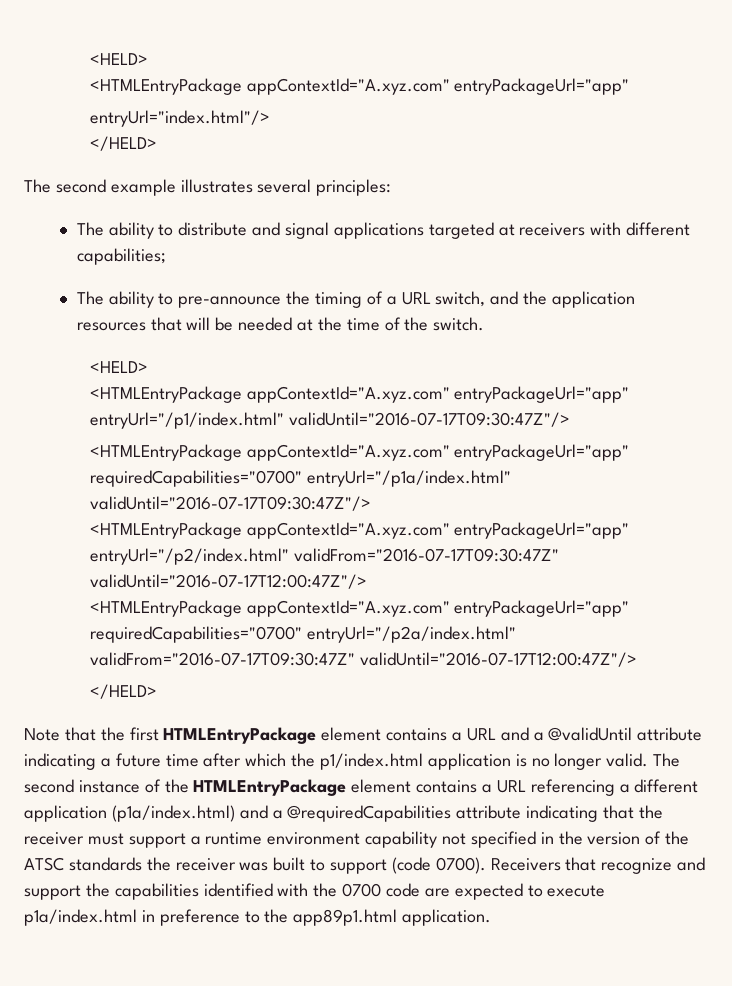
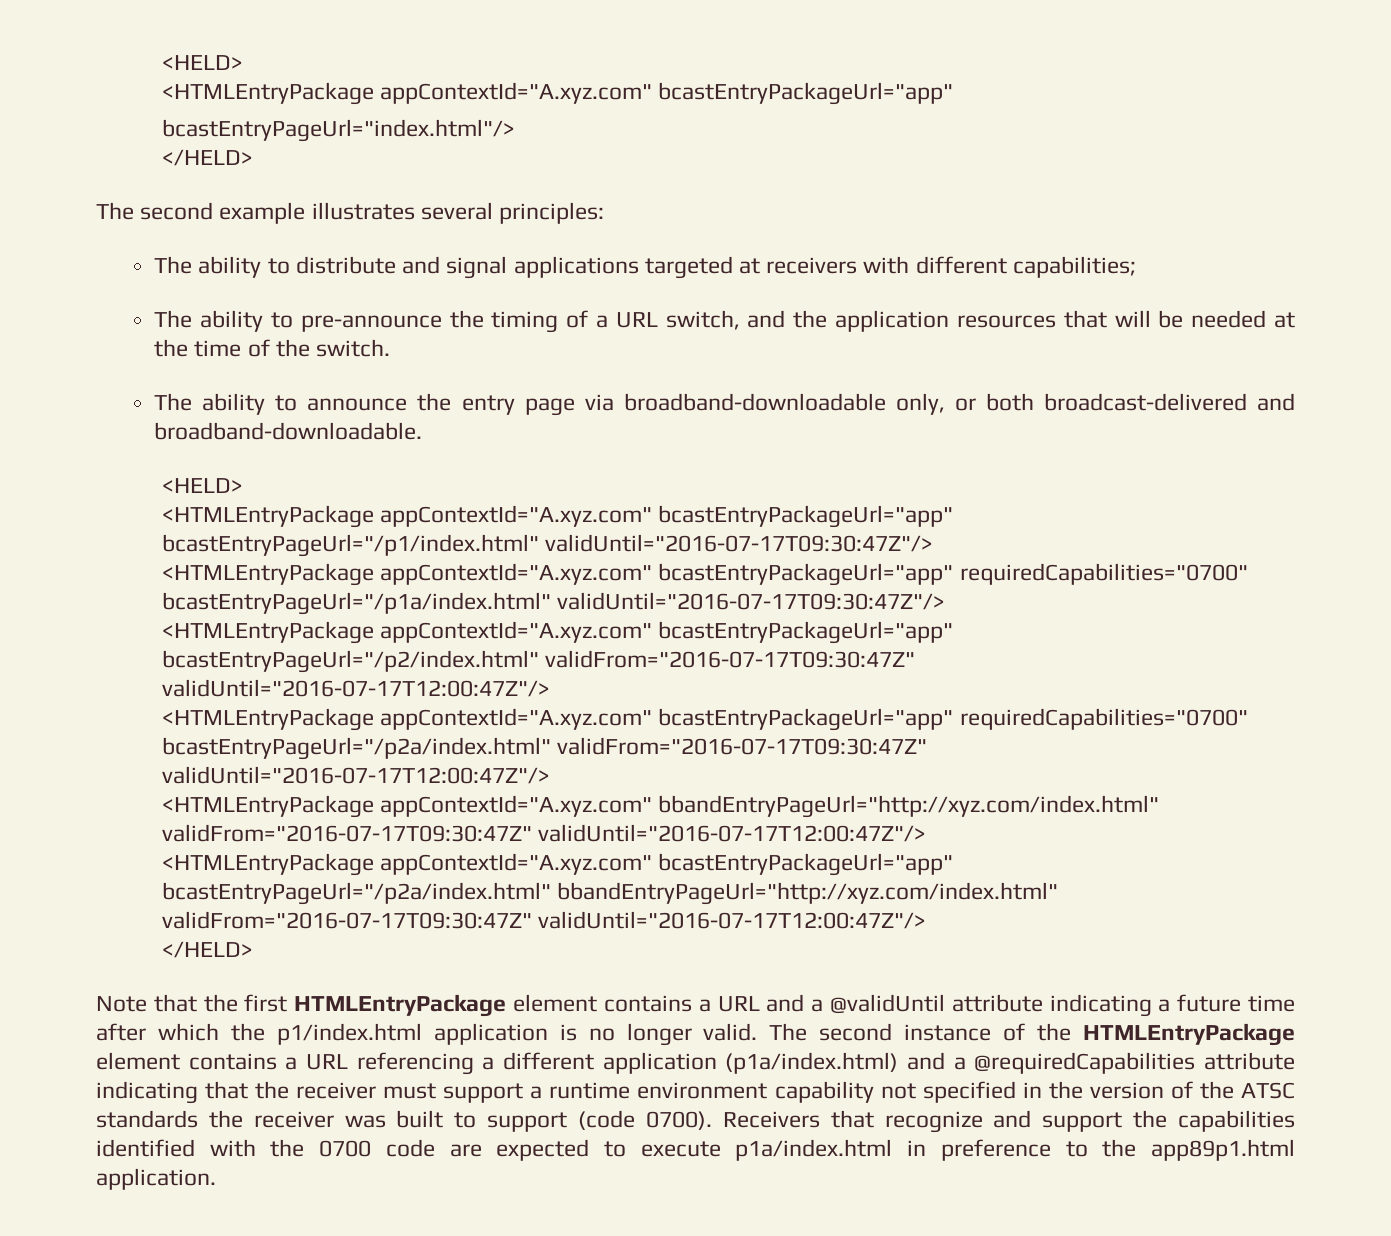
[89,53,148,65] [89,78,630,95] [89,110,270,127] <HELD> // <HTMLEntryPackage appContextId="A.xyz.com" entryPackageUrl="app" // entryUrl="index.html"/> -> [161,55,243,70] [161,82,954,105] [161,119,515,142] <HELD> // <HTMLEntryPackage appContextId="A.xyz.com" bcastEntryPackageUrl="app" // bcastEntryPageUrl="index.html"/>
[89,361,148,373] [89,386,630,403] [89,412,570,429] [89,444,630,461] [89,470,511,487] [89,496,371,511] [89,522,630,539] [89,548,559,565] [89,574,367,589] [89,600,630,617] [89,626,516,643] // <HELD> // <HTMLEntryPackage appContextId="A.xyz.com" entryPackageUrl="app" entryUrl="/p1/index.html" validUntil="2016-07-17T09:30:47Z"/> // <HTMLEntryPackage appContextId="A.xyz.com" entryPackageUrl="app" requiredCapabilities="0700" entryUrl="/p1a/index.html" validUntil="2016-07-17T09:30:47Z"/> // <HTMLEntryPackage appContextId="A.xyz.com" entryPackageUrl="app" entryUrl="/p2/index.html" validFrom="2016-07-17T09:30:47Z" validUntil="2016-07-17T12:00:47Z"/> // <HTMLEntryPackage appContextId="A.xyz.com" entryPackageUrl="app" requiredCapabilities="0700" entryUrl="/p2a/index.html" -> [154,393,1295,416] [154,422,423,440] [161,478,243,493] [161,505,954,528] [161,534,934,557] [161,563,1248,586] [161,592,946,615] [161,621,954,644] [161,650,916,673] [161,679,550,697] [161,708,1248,731] [161,737,928,760] [161,766,550,784] [161,795,1160,818] [161,824,927,842] [161,853,954,876] [161,882,1059,905] // The ability to announce the entry page via broadband-downloadable only, or both broadcast-delivered and broadband-downloadable. // <HELD> // <HTMLEntryPackage appContextId="A.xyz.com" bcastEntryPackageUrl="app" bcastEntryPageUrl="/p1/index.html" validUntil="2016-07-17T09:30:47Z"/> // <HTMLEntryPackage appContextId="A.xyz.com" bcastEntryPackageUrl="app" requiredCapabilities="0700" bcastEntryPageUrl="/p1a/index.html" validUntil="2016-07-17T09:30:47Z"/> // <HTMLEntryPackage appContextId="A.xyz.com" bcastEntryPackageUrl="app" bcastEntryPageUrl="/p2/index.html" validFrom="2016-07-17T09:30:47Z" validUntil="2016-07-17T12:00:47Z"/> // <HTMLEntryPackage appContextId="A.xyz.com" bcastEntryPackageUrl="app" requiredCapabilities="0700" bcastEntryPageUrl="/p2a/index.html" validFrom="2016-07-17T09:30:47Z" validUntil="2016-07-17T12:00:47Z"/> // <HTMLEntryPackage appContextId="A.xyz.com" bbandEntryPageUrl="http://xyz.com/index.html" validFrom="2016-07-17T09:30:47Z" validUntil="2016-07-17T12:00:47Z"/> // <HTMLEntryPackage appContextId="A.xyz.com" bcastEntryPackageUrl="app" bcastEntryPageUrl="/p2a/index.html" bbandEntryPageUrl="http://xyz.com/index.html"

